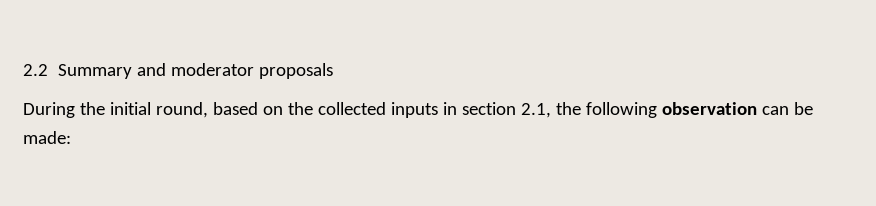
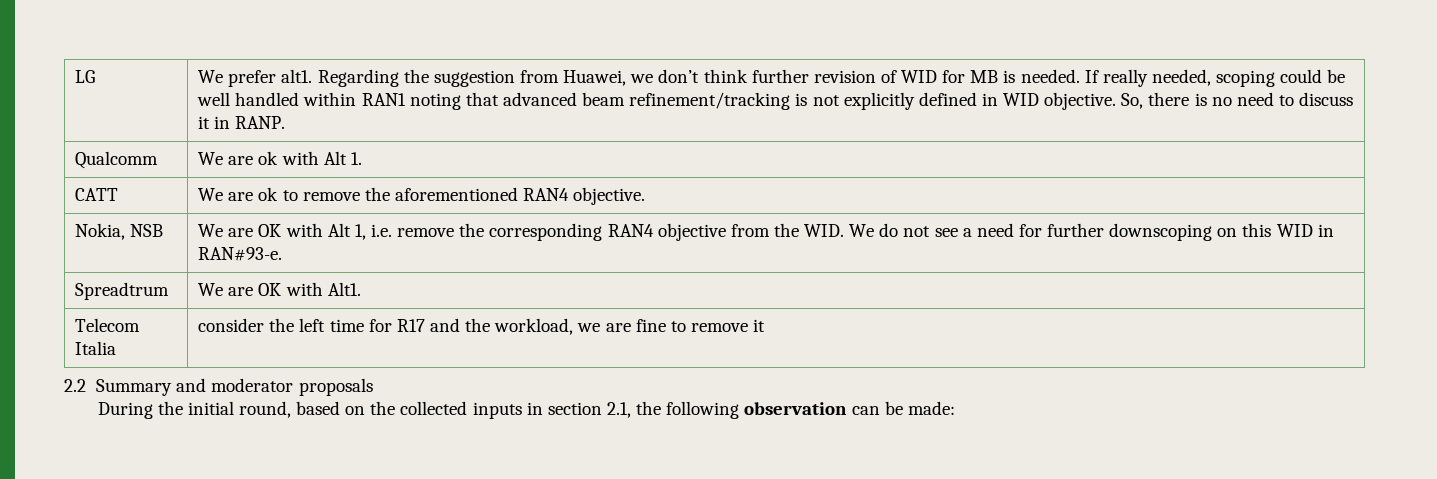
(23, 70) none -> [75,70,96,83] [198,69,1346,87] [197,92,1354,110] [198,116,286,129] [75,151,159,169] [198,151,362,165] [75,188,119,201] [198,187,646,205] [75,223,164,240] [198,223,1334,241] [198,247,283,261] [75,282,170,300] [198,282,361,296] [75,318,141,332] [75,341,117,355] [198,318,766,335] LG | We prefer alt1. Regarding the suggestion from Huawei, we don’t think further revision of WID for MB is needed. If really needed, scoping could be well handled within RAN1 noting that advanced beam refinement/tracking is not explicitly defined in WID objective. So, there is no need to discuss it in RANP. // Qualcomm | We are ok with Alt 1. // CATT | We are ok to remove the aforementioned RAN4 objective. // Nokia, NSB | We are OK with Alt 1, i.e. remove the corresponding RAN4 objective from the WID. We do not see a need for further downscoping on this WID in RAN#93-e. // Spreadtrum | We are OK with Alt1. // Telecom Italia | consider the left time for R17 and the workload, we are fine to remove it //

